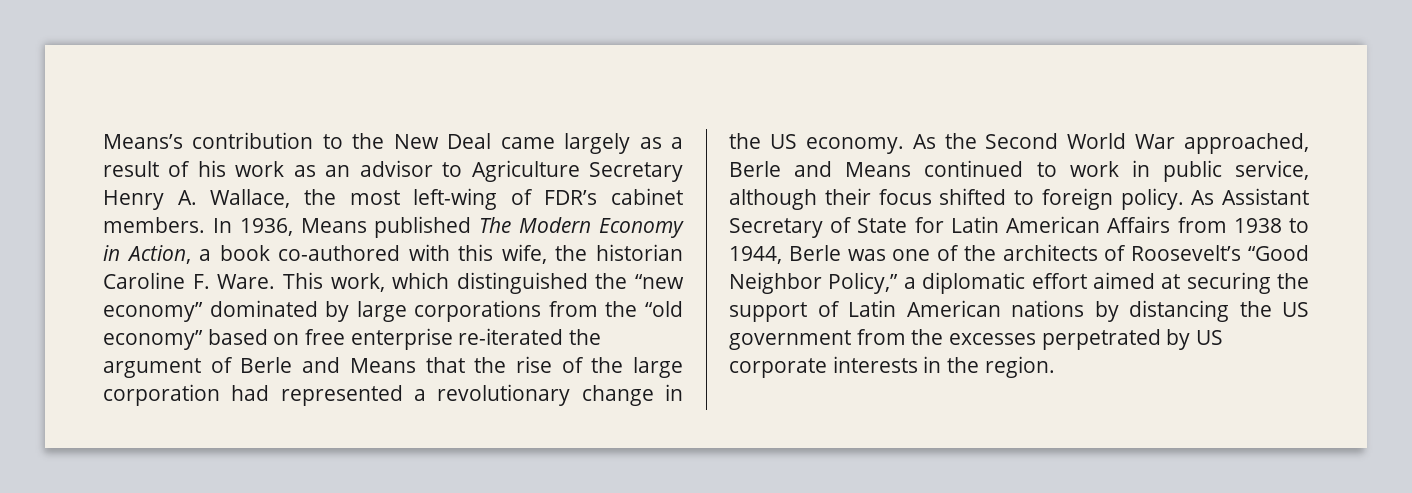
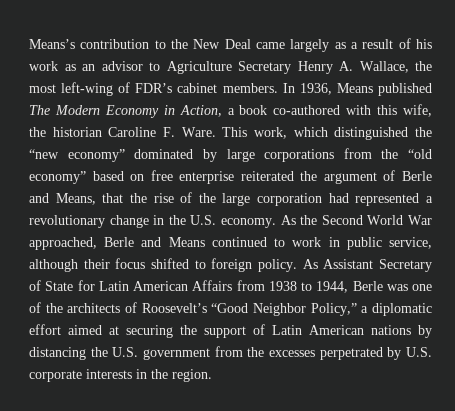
[458,328,564,345] re-iterated -> [240,171,294,181] reiterated
[349,358,416,373] Means -> [55,193,96,205] Means,
[769,134,797,149] US -> [190,215,217,225] U.S.
[1282,302,1309,317] US -> [112,347,139,357] U.S.
[1196,330,1224,345] US -> [406,347,433,357] U.S.

